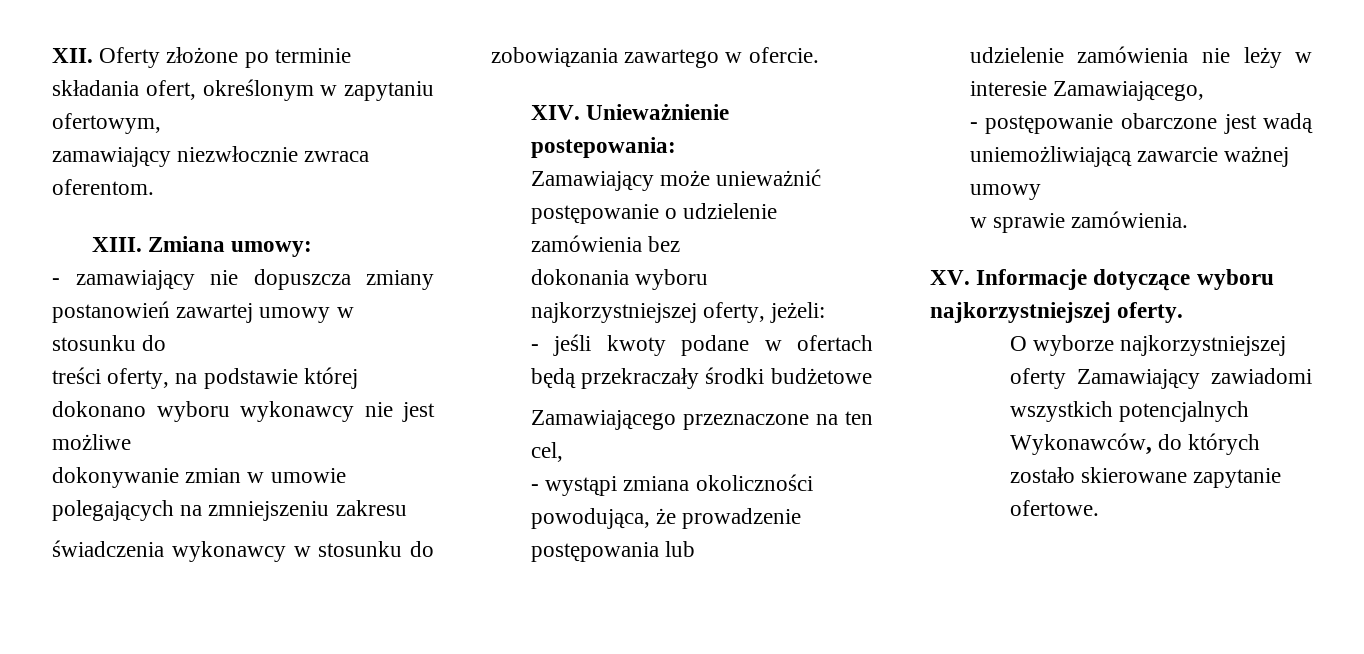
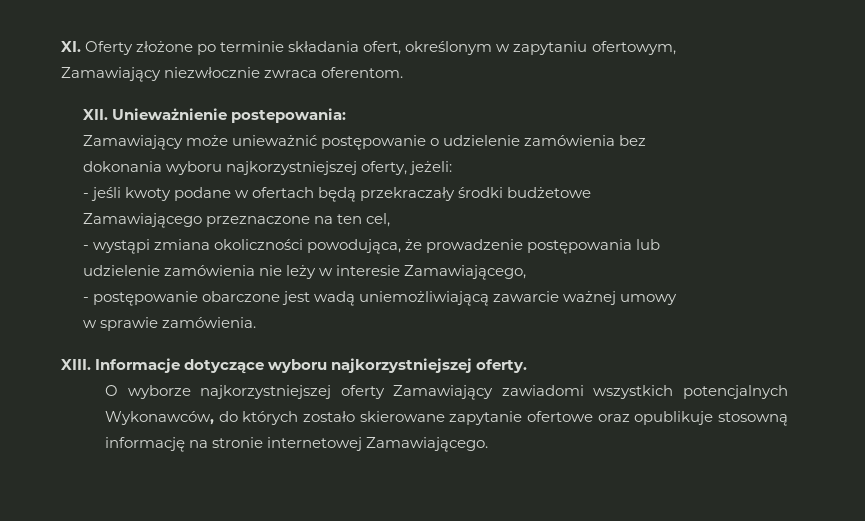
[52,48,93,63] XII. -> [61,41,81,52] XI.
[52,147,171,167] zamawiający -> [61,67,161,82] Zamawiający
[91,236,313,257] [52,269,434,290] [52,301,354,323] [52,335,167,351] [52,367,358,389] [52,401,435,422] [52,434,131,450] [52,467,346,488] [52,500,407,521] [52,540,434,562] [491,47,819,68] [530,105,580,120] XIII. Zmiana umowy: // - zamawiający nie dopuszcza zmiany postanowień zawartej umowy w stosunku do // treści oferty, na podstawie której dokonano wyboru wykonawcy nie jest możliwe // dokonywanie zmian w umowie polegających na zmniejszeniu zakresu // świadczenia wykonawcy w stosunku do zobowiązania zawartego w ofercie. // XIV. -> [83,109,109,120] XII.
[930,270,970,285] XV. -> [61,359,91,370] XIII.
[1009,500,1099,516] ofertowe. -> [527,411,789,426] [105,437,489,452] ofertowe oraz opublikuje stosowną informację na stronie internetowej Zamawiającego.

